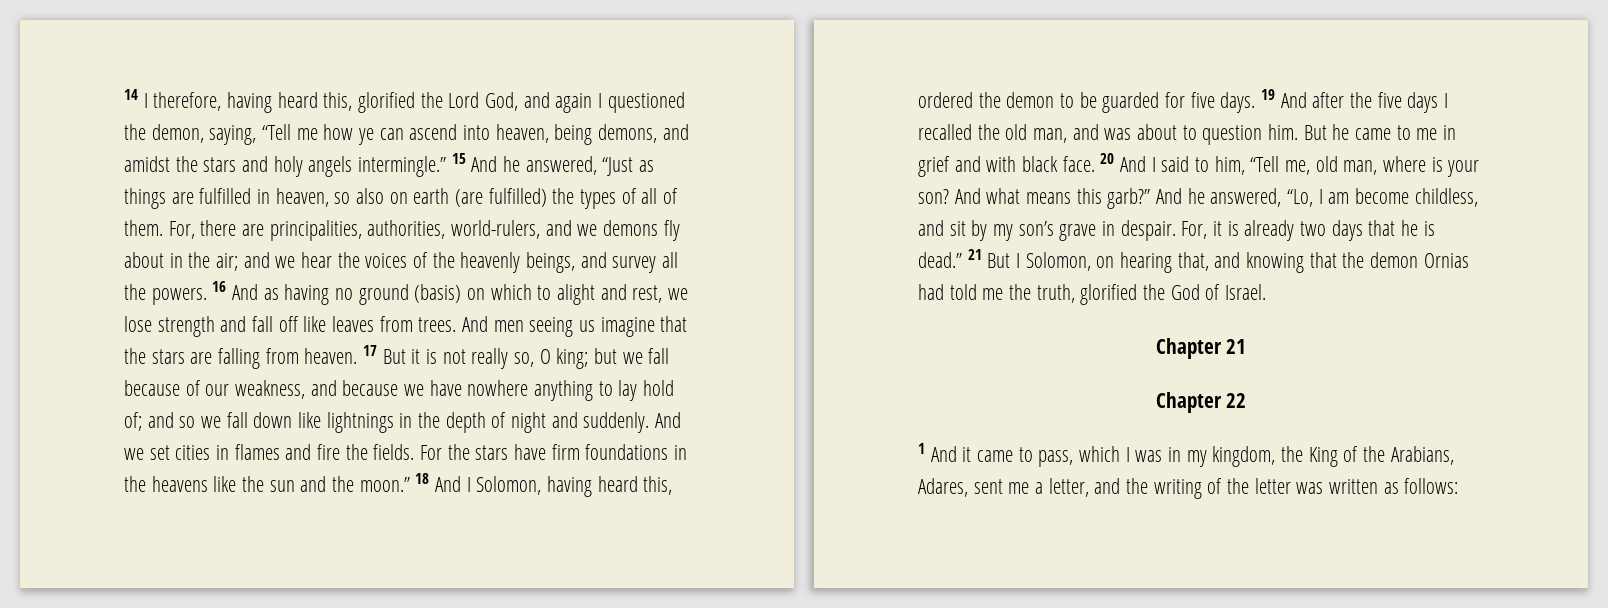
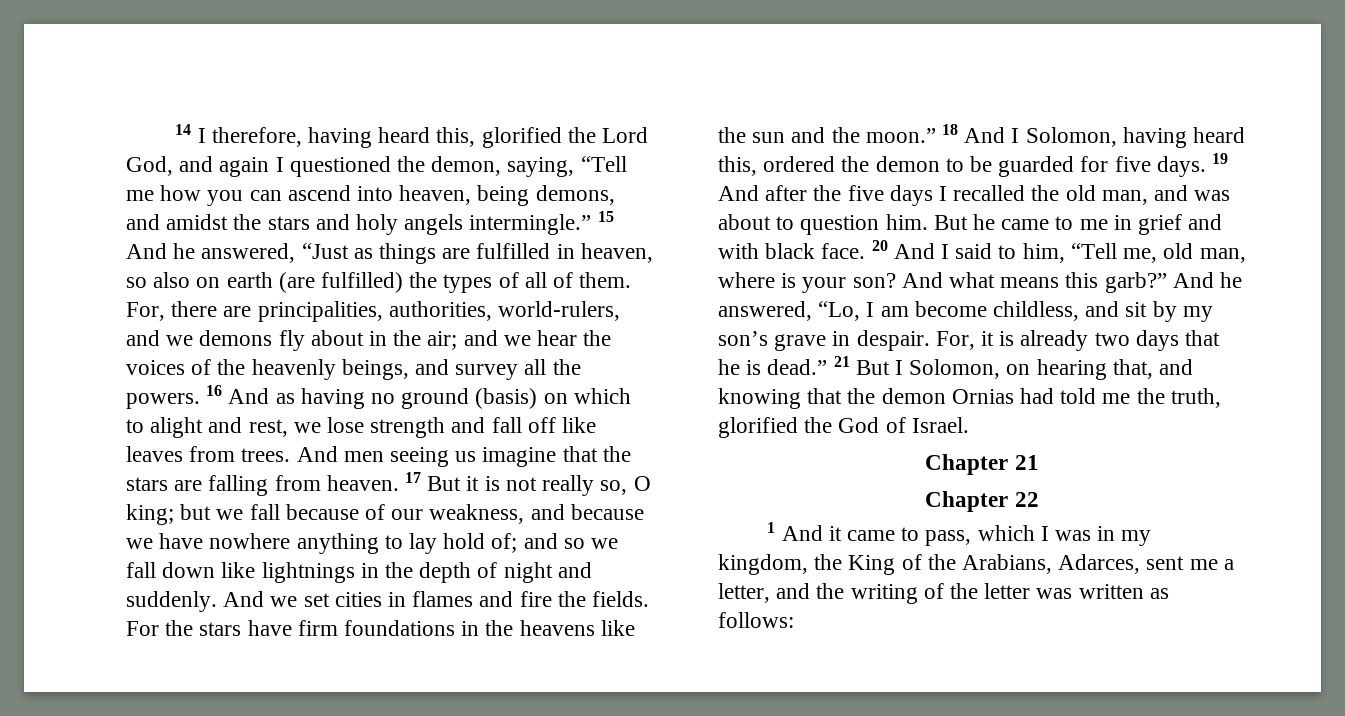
[358,128,375,145] ye -> [207,190,244,206] you
[918,478,968,497] Adares, -> [1058,554,1141,574] Adarces,

